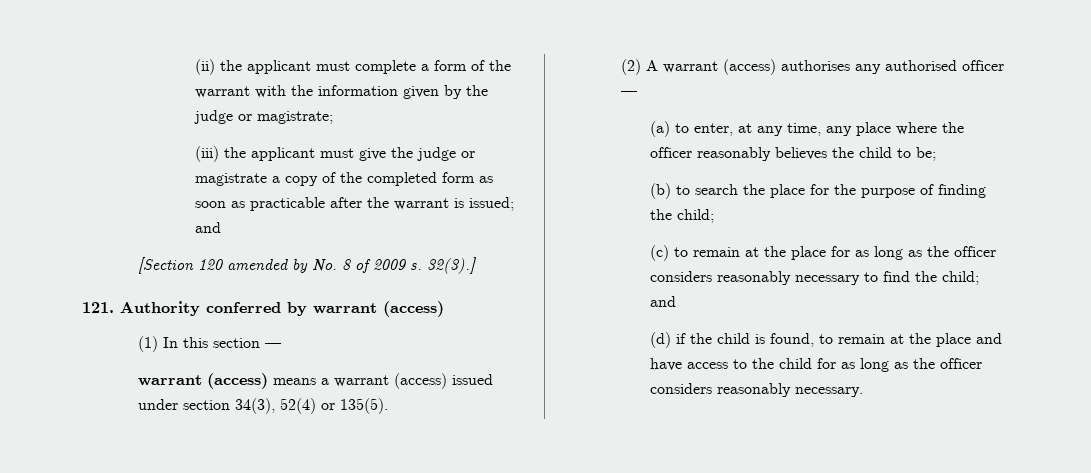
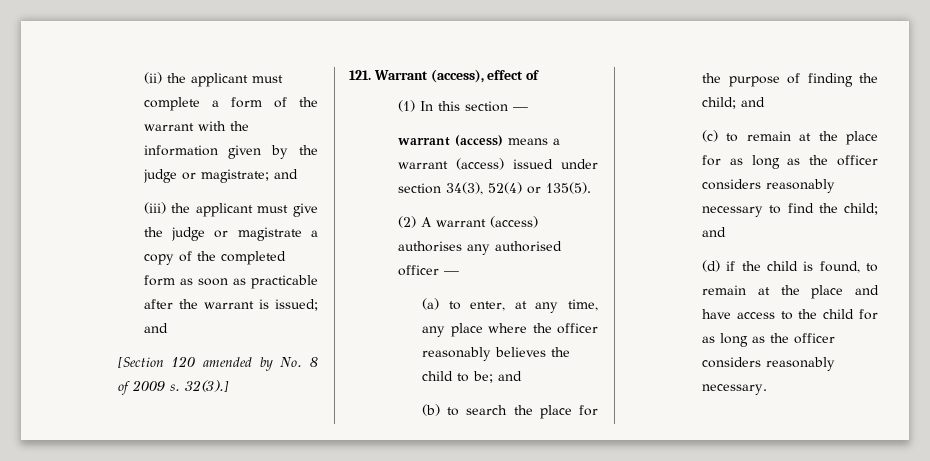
(333, 117) none -> [273,169,298,179] and
[120,301,444,317] Authority conferred by warrant (access) -> [373,69,540,83] Warrant (access), effect of
(936, 154) none -> [498,371,523,381] and
(714, 216) none -> [741,97,766,107] and

